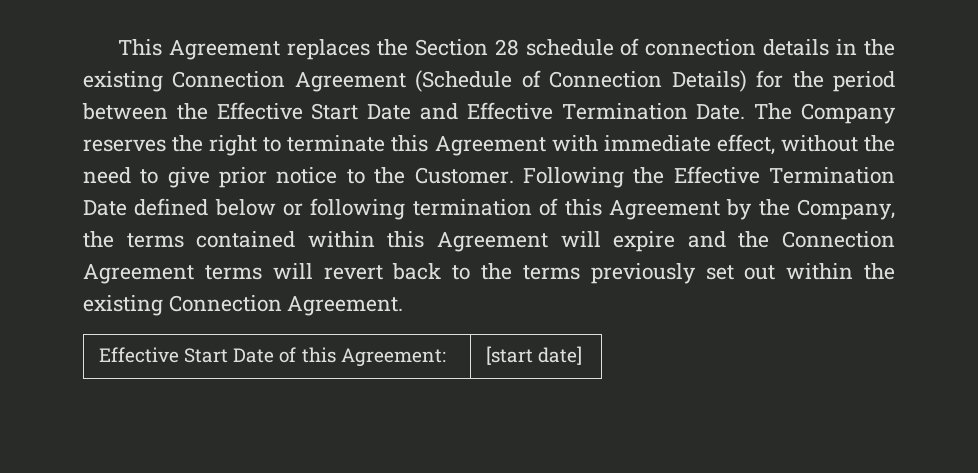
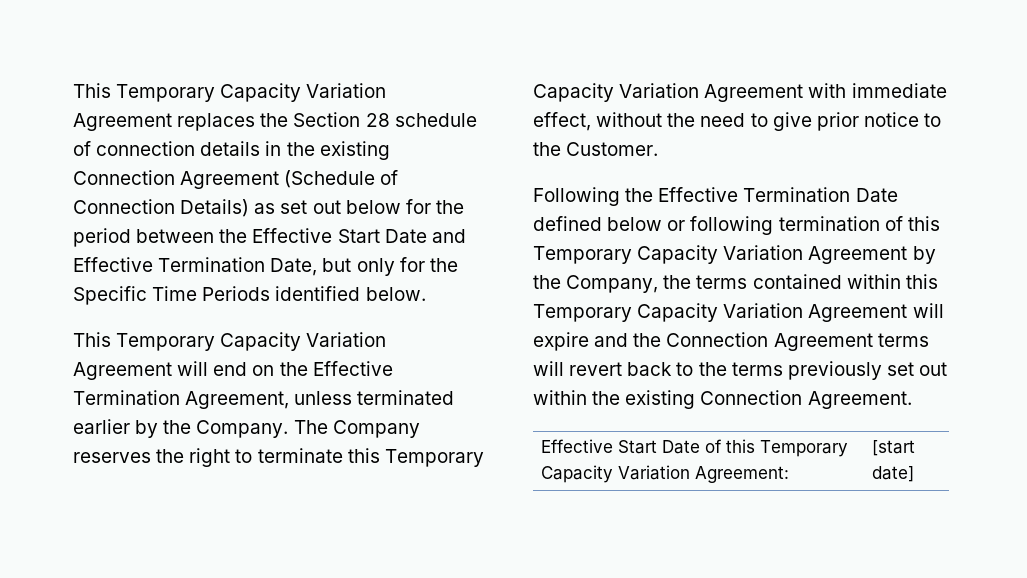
[118,39,163,56] This -> [73,83,387,102] This Temporary Capacity Variation
(747, 81) none -> [254,200,401,214] as set out below
[696,104,746,120] Date. -> [270,257,458,276] [73,286,426,305] [73,332,387,351] [73,361,393,380] [73,390,455,409] [73,419,289,438] Date, but only for the Specific Time Periods identified below. // This Temporary Capacity Variation Agreement will end on the Effective Termination Agreement, unless terminated earlier by the Company.
(429, 143) none -> [384,449,484,467] [533,83,700,102] Temporary Capacity Variation
(514, 175) none -> (659, 149) //
(602, 207) none -> [533,245,804,264] Temporary Capacity Variation
(425, 239) none -> [533,303,804,322] Temporary Capacity Variation
(336, 355) none -> [760,440,849,457] [541,465,691,483] Temporary Capacity Variation

